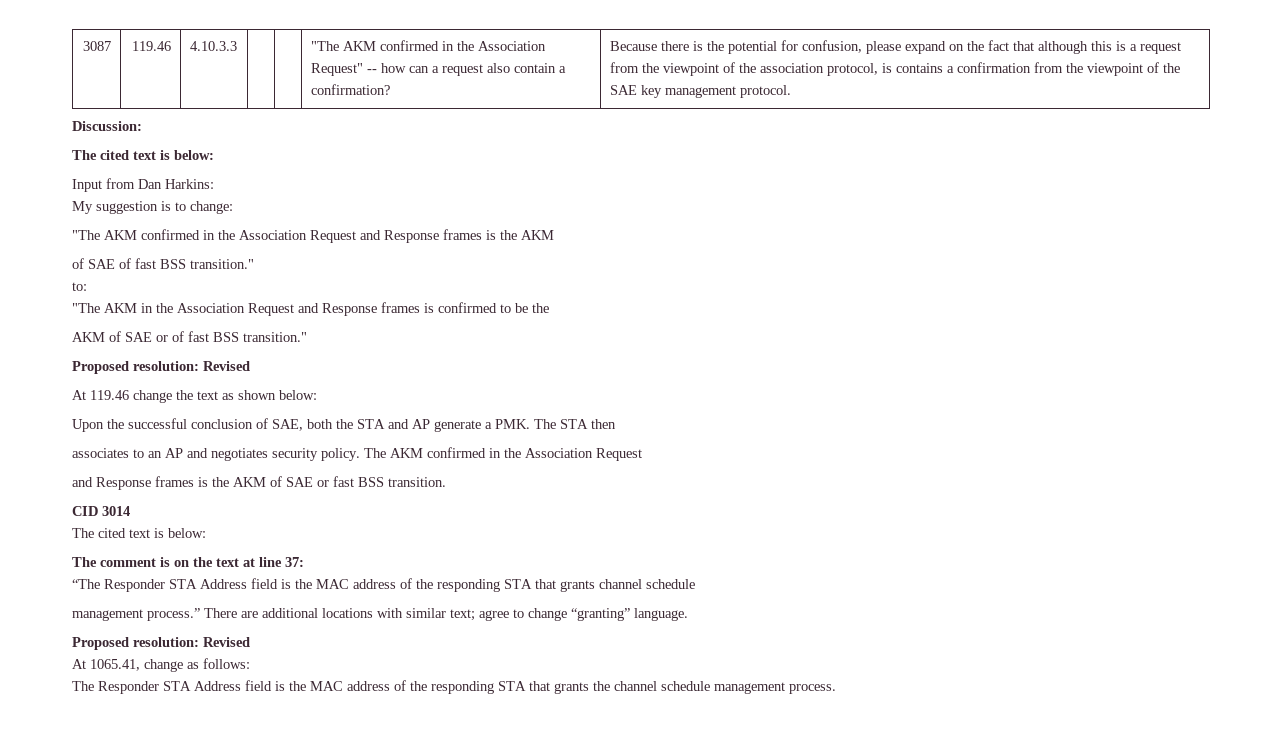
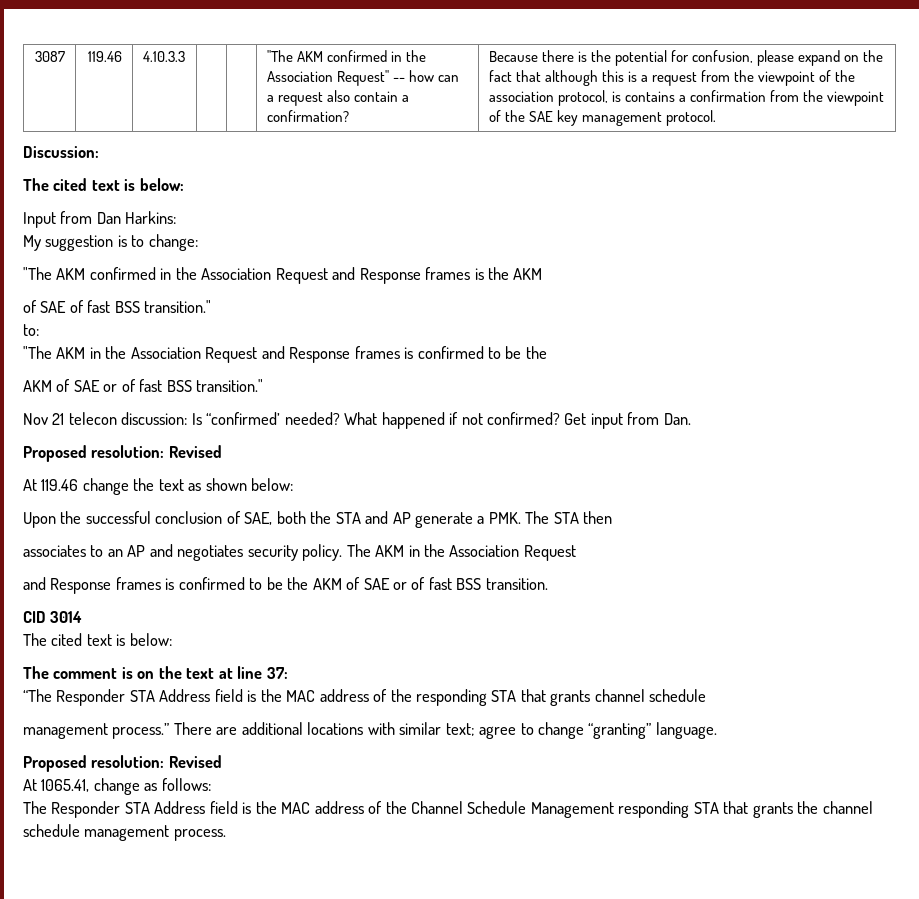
(307, 337) none -> [23,412,691,429] // Nov 21 telecon discussion: Is “confirmed’ needed? What happened if not confirmed? Get input from Dan.
[427,447,486,458] confirmed -> (405, 551) none
(208, 482) none -> [178,577,283,590] confirmed to be
(329, 483) none -> [411,577,426,590] of
(427, 686) none -> [410,801,614,818] Channel Schedule Management

